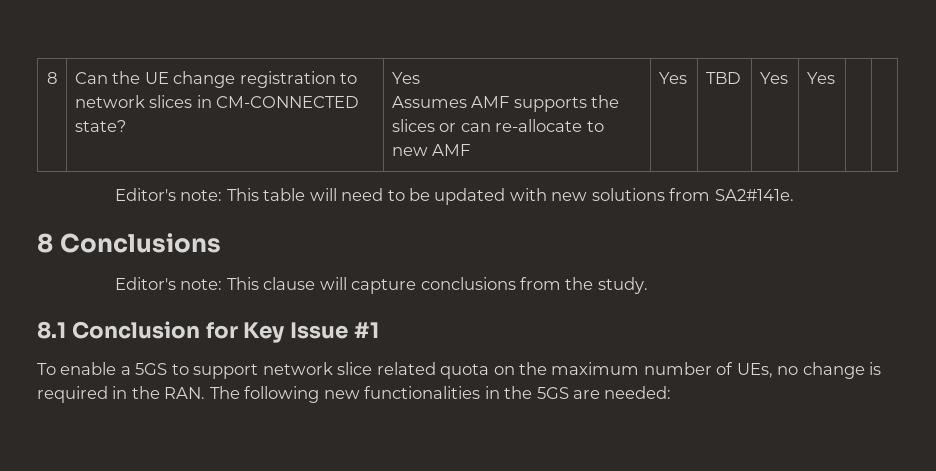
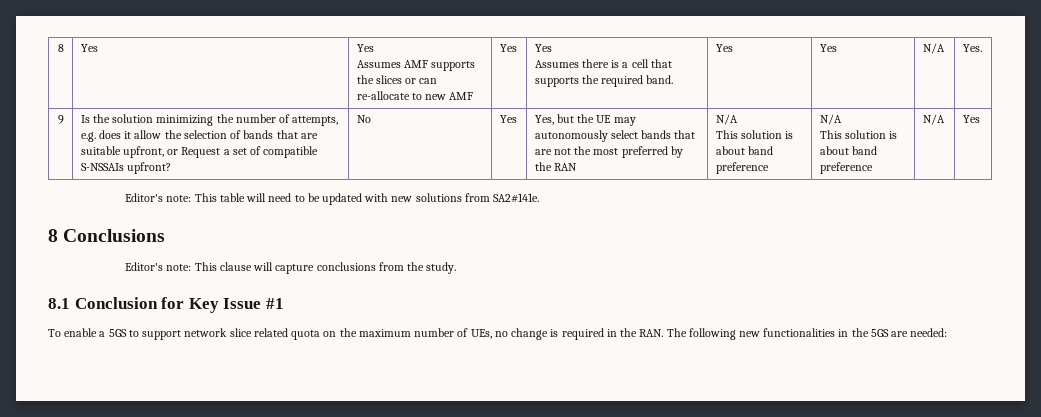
[74,71,358,88] [74,95,360,108] [74,120,126,132] Can the UE change registration to network slices in CM-CONNECTED state? -> [80,44,98,52] Yes
[705,72,741,84] [759,72,788,84] [806,72,835,84] TBD | Yes | Yes | | -> [534,44,552,52] [534,59,672,68] [534,75,674,87] [715,44,733,52] [819,44,837,52] [922,43,945,54] [962,44,982,52] [57,115,64,124] [80,114,339,126] [80,130,318,142] [80,146,319,158] [80,162,172,174] [356,115,371,123] [499,115,517,123] [534,114,636,126] [534,130,696,142] [534,146,683,158] [534,162,578,171] [715,114,738,125] [715,130,794,139] [715,146,774,155] [715,162,769,174] [819,114,842,125] [819,130,898,139] [819,146,878,155] [819,162,873,174] [922,114,945,125] [962,115,980,123] Yes // Assumes there is a cell that supports the required band. | Yes | Yes | N/A | Yes. // 9 | Is the solution minimizing the number of attempts, e.g. does it allow the selection of bands that are suitable upfront, or Request a set of compatible S-NSSAIs upfront? | No | Yes | Yes, but the UE may autonomously select bands that are not the most preferred by the RAN | N/A // This solution is about band preference | N/A // This solution is about band preference | N/A | Yes

